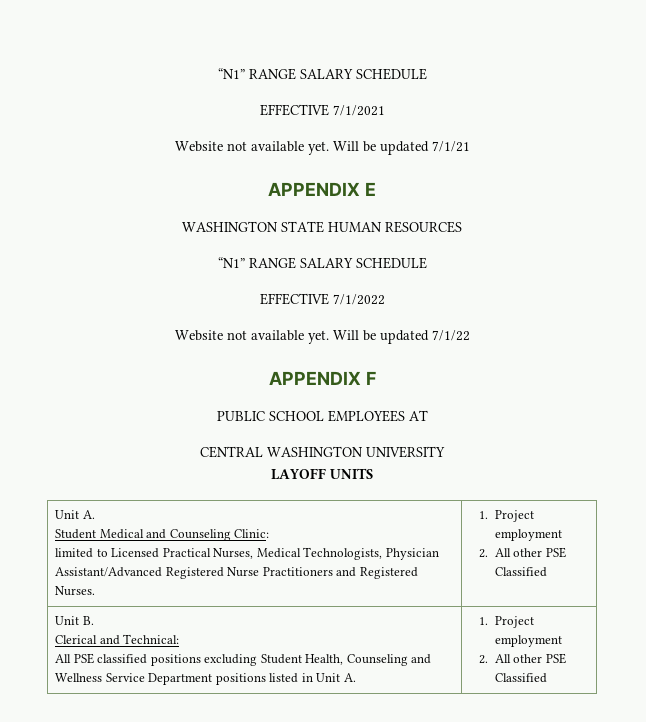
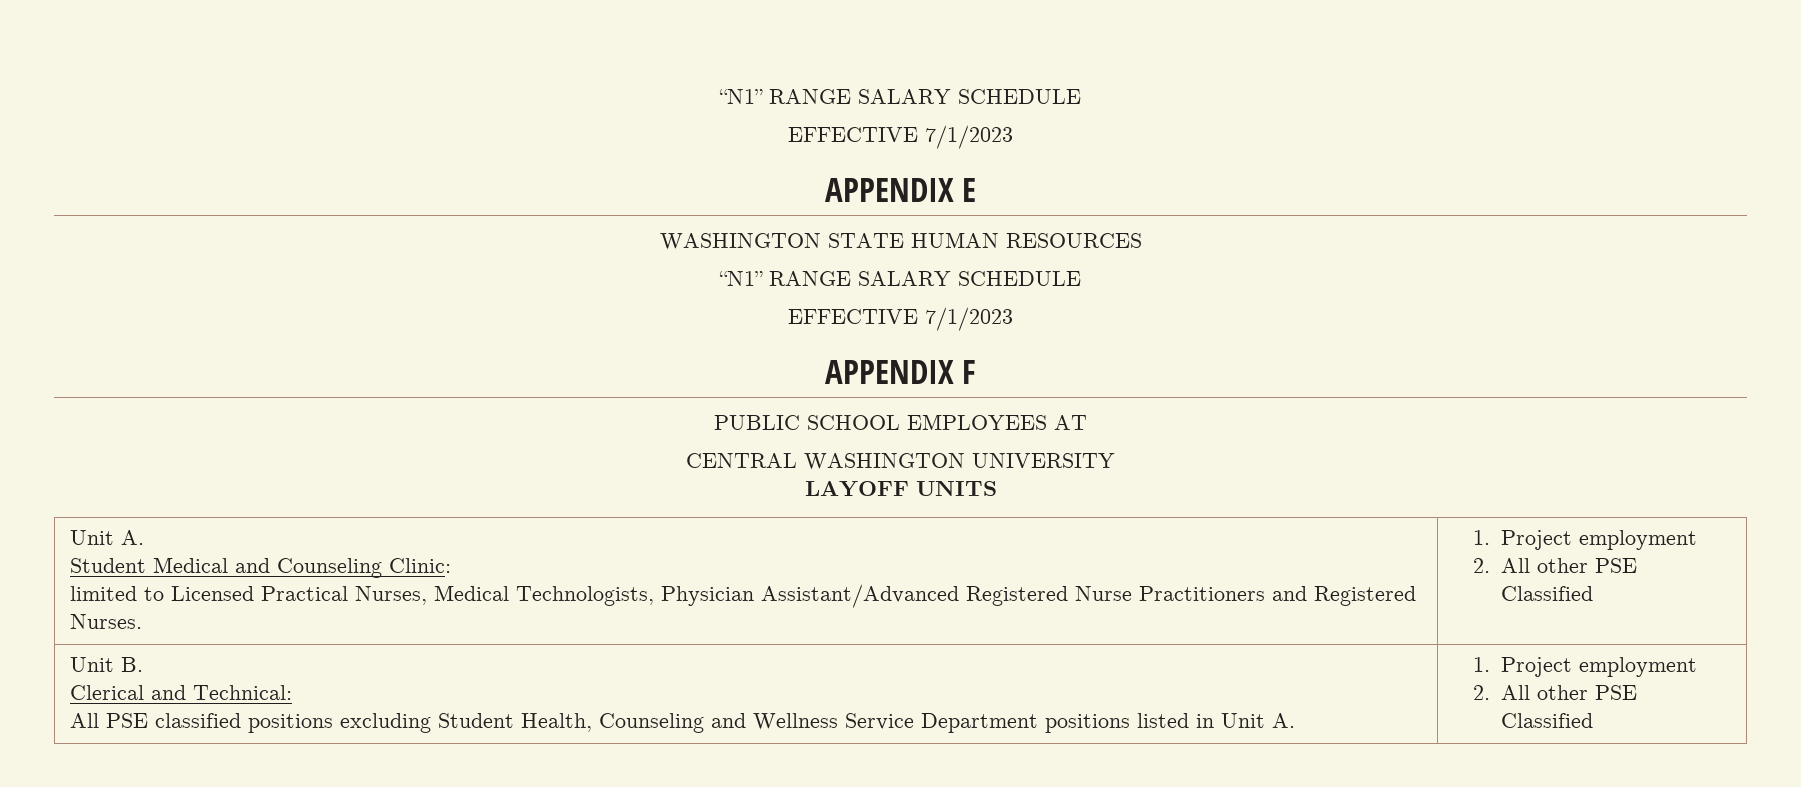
[217,68,427,80] [259,104,385,116] [174,141,470,155] “N1” RANGE SALARY SCHEDULE // EFFECTIVE 7/1/2021 // Website not available yet. Will be updated 7/1/21 -> [719,89,1081,104] [788,125,1013,149] “N1” RANGE SALARY SCHEDULE // EFFECTIVE 7/1/2023
[332,294,385,305] [174,330,470,344] 7/1/2022 // Website not available yet. Will be updated 7/1/22 -> [925,307,1013,331] 7/1/2023

